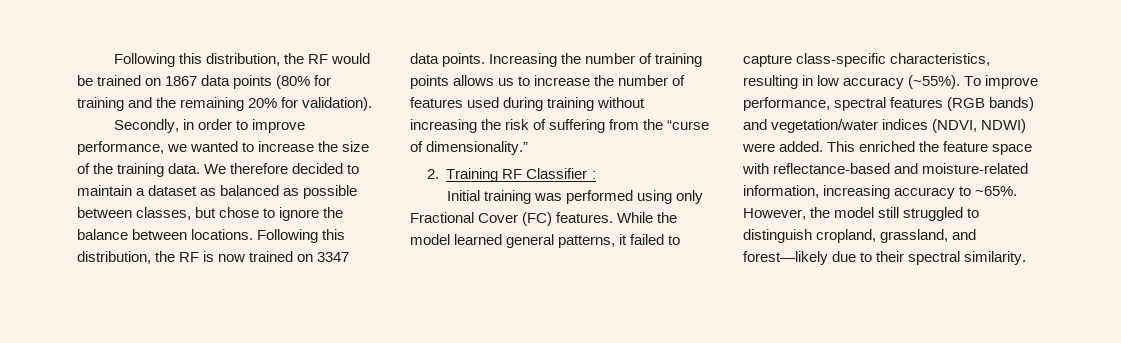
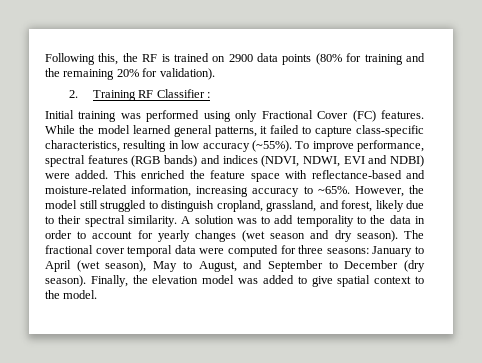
[114,53,371,67] [77,75,198,86] Following this distribution, the RF would be trained on 1867 -> [45,53,253,65] Following this, the RF is trained on 2900
[114,119,306,133] [77,141,370,155] [77,163,360,177] [77,185,358,199] [77,207,344,221] [77,229,346,243] [77,251,350,264] [410,53,703,67] [410,75,686,89] [410,97,646,111] [410,119,710,133] [410,141,529,155] // Secondly, in order to improve performance, we wanted to increase the size of the training data. We therefore decided to maintain a dataset as balanced as possible between classes, but chose to ignore the balance between locations. Following this distribution, the RF is now trained on 3347 data points. Increasing the number of training points allows us to increase the number of features used during training without increasing the risk of suffering from the “curse of dimensionality.” -> (215, 74) none
[771,119,879,133] vegetation/water -> (220, 159) none
[981,119,1027,133] NDWI) -> [302,155,424,167] NDWI, EVI and NDBI)
[743,251,828,265] forest—likely -> [341,200,404,212] forest, likely
(1027, 258) none -> [181,215,426,227] [45,230,425,242] [45,245,424,257] [45,260,425,272] [45,275,424,287] [45,290,98,299] A solution was to add temporality to the data in order to account for yearly changes (wet season and dry season). The fractional cover temporal data were computed for three seasons: January to April (wet season), May to August, and September to December (dry season). Finally, the elevation model was added to give spatial context to the model.

